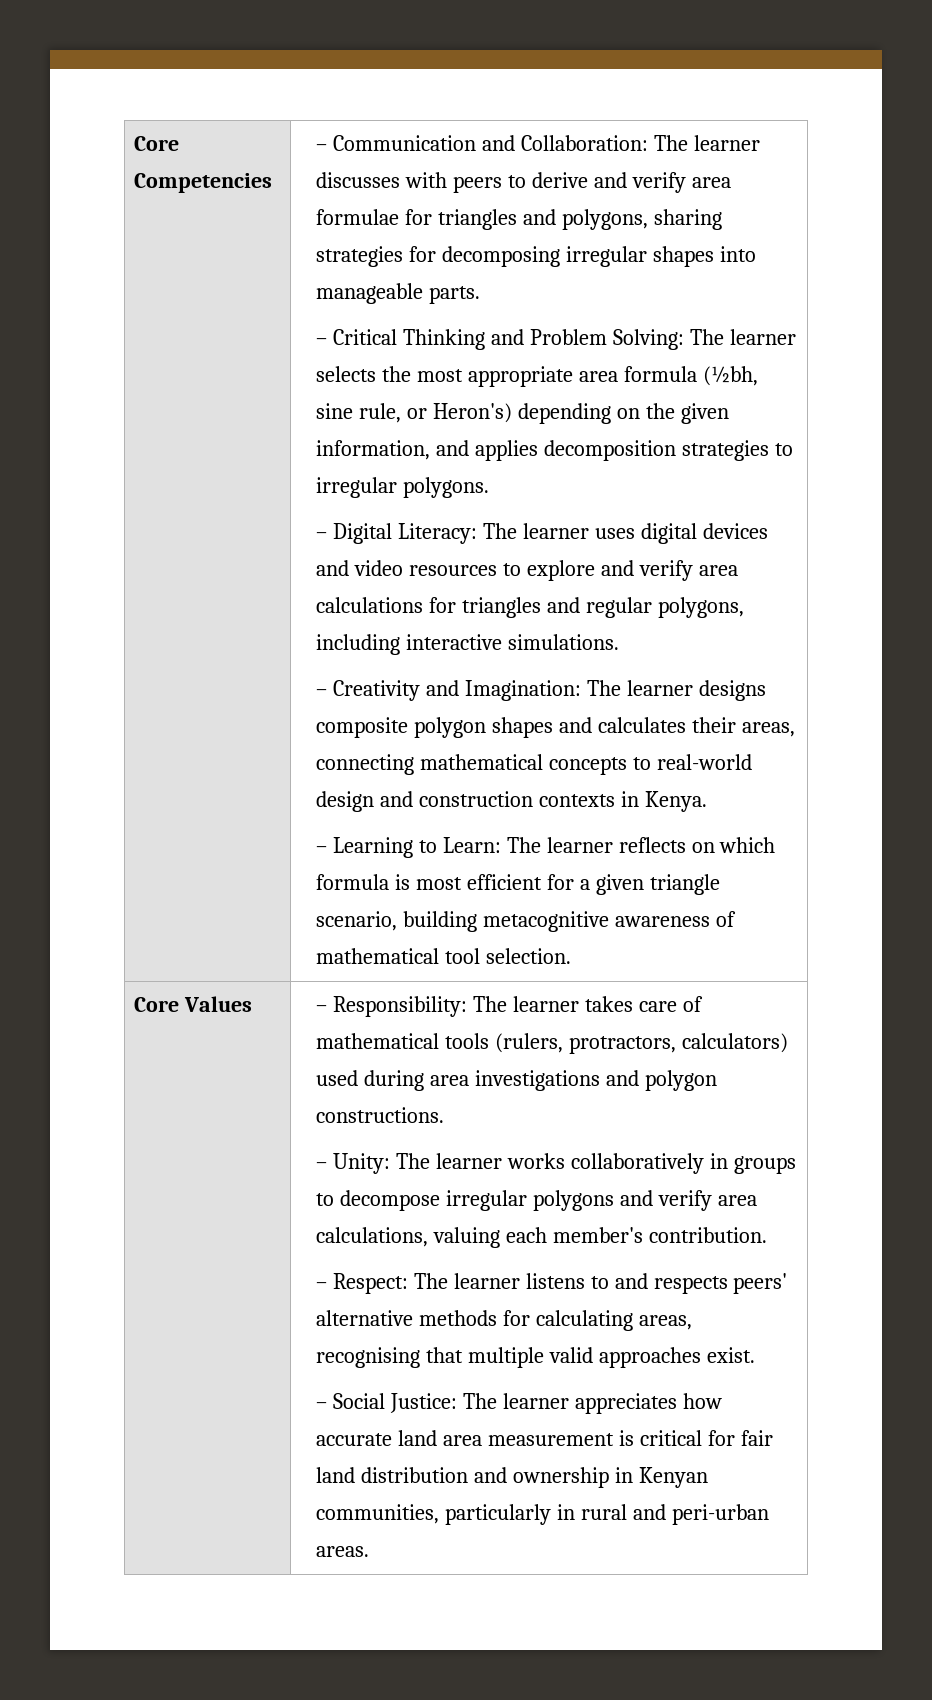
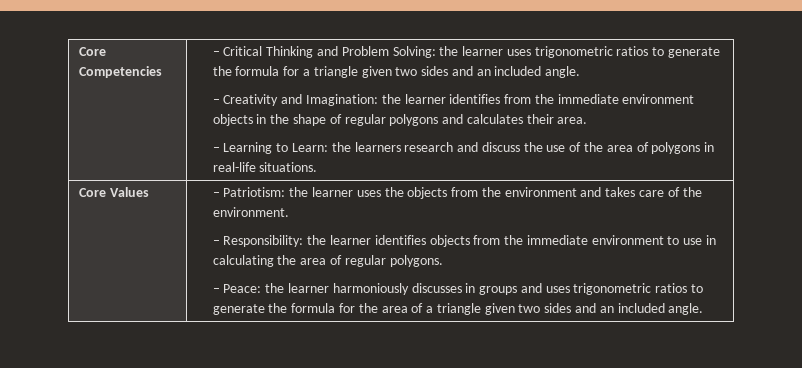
[332,135,760,151] [315,172,731,193] [315,209,722,230] [315,246,756,267] [315,283,480,304] [315,338,327,345] Communication and Collaboration: The learner discusses with peers to derive and verify area formulae for triangles and polygons, sharing strategies for decomposing irregular shapes into manageable parts. // – -> (220, 53) none
[689,329,796,345] [315,366,758,387] [315,403,729,424] [315,440,793,461] [315,477,489,498] [315,523,768,544] [315,560,738,581] [315,597,744,618] [315,634,619,655] [315,680,766,701] [315,717,795,738] [315,754,752,775] [315,791,707,812] [315,837,776,858] [315,874,720,895] [315,911,736,932] [315,948,571,964] [134,996,253,1012] [315,996,703,1017] [315,1033,788,1054] [315,1070,717,1091] [315,1107,444,1123] [315,1153,796,1174] [315,1190,757,1211] [315,1227,767,1248] [315,1273,788,1294] [315,1310,692,1331] [315,1347,755,1368] [315,1393,722,1414] [315,1430,773,1446] [315,1467,708,1488] [315,1504,769,1525] [315,1546,369,1557] The learner selects the most appropriate area formula (½bh, sine rule, or Heron's) depending on the given information, and applies decomposition strategies to irregular polygons. // – Digital Literacy: The learner uses digital devices and video resources to explore and verify area calculations for triangles and regular polygons, including interactive simulations. // – Creativity and Imagination: The learner designs composite polygon shapes and calculates their areas, connecting mathematical concepts to real-world design and construction contexts in Kenya. // – Learning to Learn: The learner reflects on which formula is most efficient for a given triangle scenario, building metacognitive awareness of mathematical tool selection. // Core Values | – Responsibility: The learner takes care of mathematical tools (rulers, protractors, calculators) used during area investigations and polygon constructions. // – Unity: The learner works collaboratively in groups to decompose irregular polygons and verify area calculations, valuing each member's contribution. // – Respect: The learner listens to and respects peers' alternative methods for calculating areas, recognising that multiple valid approaches exist. // – Social Justice: The learner appreciates how accurate land area measurement is critical for fair land distribution and ownership in Kenyan communities, particularly in rural and peri-urban areas. -> [439,46,720,58] [212,66,581,78] [212,94,695,106] [212,114,588,126] [212,142,715,154] [212,162,318,172] [78,187,149,197] [212,187,702,199] [212,207,289,217] [212,235,716,247] [212,255,443,267] [212,283,703,295] [212,303,704,315] the learner uses trigonometric ratios to generate the formula for a triangle given two sides and an included angle. // – Creativity and Imagination: the learner identifies from the immediate environment objects in the shape of regular polygons and calculates their area. // – Learning to Learn: the learners research and discuss the use of the area of polygons in real-life situations. // Core Values | – Patriotism: the learner uses the objects from the environment and takes care of the environment. // – Responsibility: the learner identifies objects from the immediate environment to use in calculating the area of regular polygons. // – Peace: the learner harmoniously discusses in groups and uses trigonometric ratios to generate the formula for the area of a triangle given two sides and an included angle.

